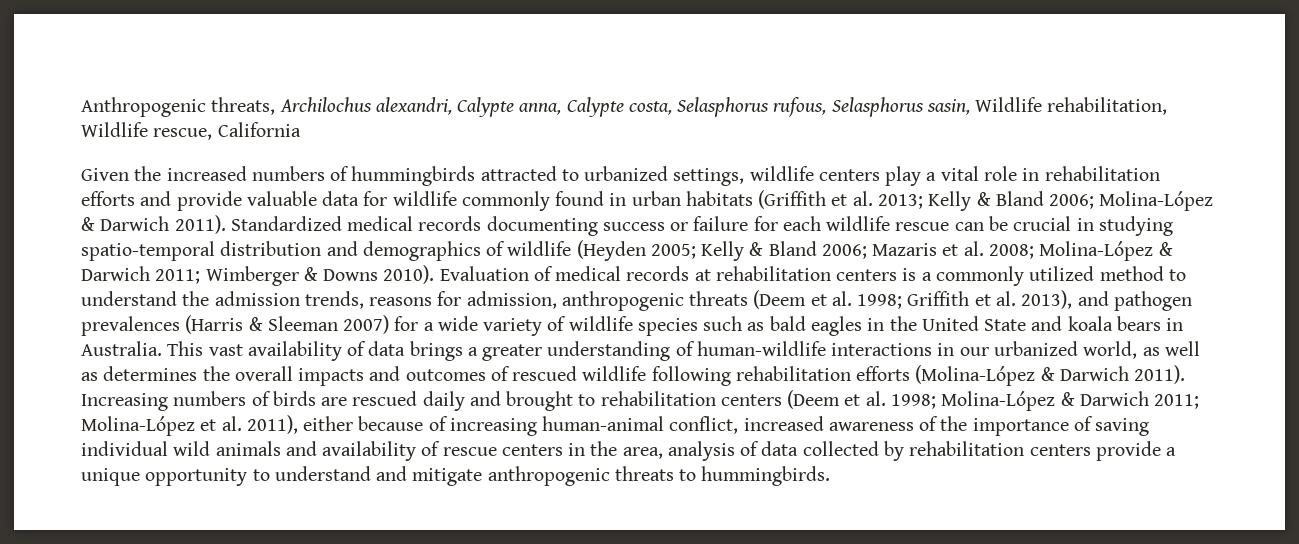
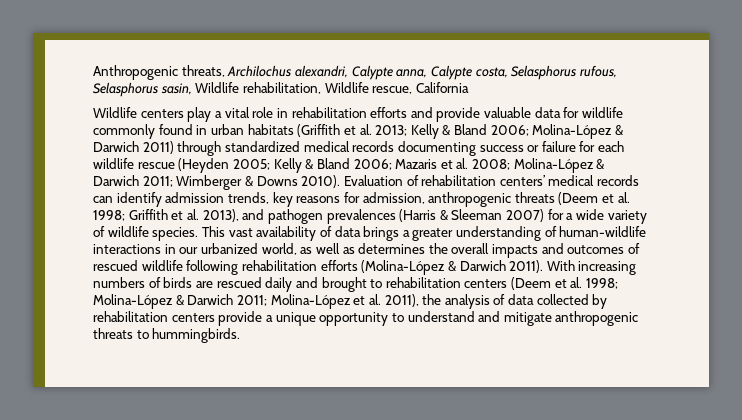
[81,166,814,186] Given the increased numbers of hummingbirds attracted to urbanized settings, wildlife -> [93,107,137,118] Wildlife
[174,215,342,234] 2011). Standardized -> [142,141,300,156] 2011) through standardized
[954,216,1173,236] [81,241,572,261] can be crucial in studying spatio-temporal distribution and demographics of wildlife -> (175, 165) none
[555,266,1186,286] [81,291,210,306] medical records at rehabilitation centers is a commonly utilized method to understand the -> [421,175,640,186] [93,192,162,207] rehabilitation centers’ medical records can identify
(364, 300) none -> [272,192,293,207] key
[637,316,1184,336] [81,341,162,356] species such as bald eagles in the United State and koala bears in Australia. -> [152,227,199,241] species.
[81,393,168,411] Increasing -> [546,260,637,275] With increasing
[303,416,1150,436] [81,441,663,461] either because of increasing human-animal conflict, increased awareness of the importance of saving individual wild animals and availability of rescue centers in the area, -> [422,294,442,305] the

